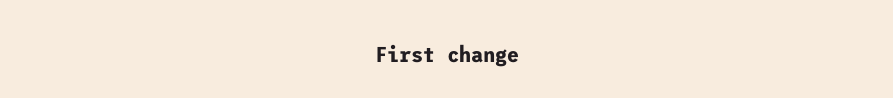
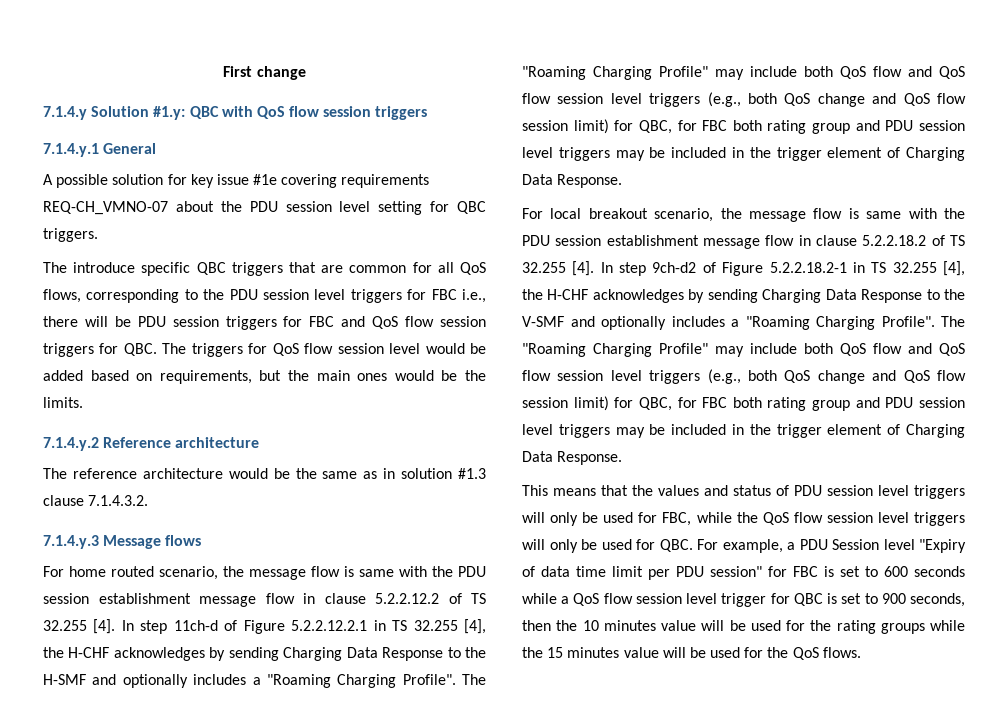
(519, 55) none -> [43,106,428,120] [43,143,157,157] [43,174,430,188] [43,201,486,215] [43,228,98,242] [43,262,486,276] [43,289,486,303] [43,316,487,330] [43,343,486,357] [43,370,487,384] [43,397,83,408] [43,437,260,451] [43,468,486,479] [43,495,149,506] [43,535,202,549] [43,566,486,580] [43,593,486,607] [43,619,486,634] [43,647,487,661] [43,674,486,688] [522,66,965,80] [522,92,966,107] [522,119,965,134] [522,147,965,161] [522,174,623,188] [522,208,965,222] [522,235,965,249] [522,261,965,276] [522,289,965,303] [522,316,965,330] [522,343,965,357] [522,369,966,384] [522,396,965,411] [522,424,965,438] [522,451,623,465] [522,485,965,499] [522,512,965,526] [522,539,966,553] [522,566,965,580] [522,593,965,607] [522,620,965,634] [522,647,861,660] // 7.1.4.y Solution #1.y: QBC with QoS flow session triggers // 7.1.4.y.1 General // A possible solution for key issue #1e covering requirements REQ-CH_VMNO-07 about the PDU session level setting for QBC triggers. // The introduce specific QBC triggers that are common for all QoS flows, corresponding to the PDU session level triggers for FBC i.e., there will be PDU session triggers for FBC and QoS flow session triggers for QBC. The triggers for QoS flow session level would be added based on requirements, but the main ones would be the limits. // 7.1.4.y.2 Reference architecture // The reference architecture would be the same as in solution #1.3 clause 7.1.4.3.2. // 7.1.4.y.3 Message flows // For home routed scenario, the message flow is same with the PDU session establishment message flow in clause 5.2.2.12.2 of TS 32.255 [4]. In step 11ch-d of Figure 5.2.2.12.2.1 in TS 32.255 [4], the H-CHF acknowledges by sending Charging Data Response to the H-SMF and optionally includes a "Roaming Charging Profile". The "Roaming Charging Profile" may include both QoS flow and QoS flow session level triggers (e.g., both QoS change and QoS flow session limit) for QBC, for FBC both rating group and PDU session level triggers may be included in the trigger element of Charging Data Response. // For local breakout scenario, the message flow is same with the PDU session establishment message flow in clause 5.2.2.18.2 of TS 32.255 [4]. In step 9ch-d2 of Figure 5.2.2.18.2-1 in TS 32.255 [4], the H-CHF acknowledges by sending Charging Data Response to the V-SMF and optionally includes a "Roaming Charging Profile". The "Roaming Charging Profile" may include both QoS flow and QoS flow session level triggers (e.g., both QoS change and QoS flow session limit) for QBC, for FBC both rating group and PDU session level triggers may be included in the trigger element of Charging Data Response. // This means that the values and status of PDU session level triggers will only be used for FBC, while the QoS flow session level triggers will only be used for QBC. For example, a PDU Session level "Expiry of data time limit per PDU session" for FBC is set to 600 seconds while a QoS flow session level trigger for QBC is set to 900 seconds, then the 10 minutes value will be used for the rating groups while the 15 minutes value will be used for the QoS flows.

